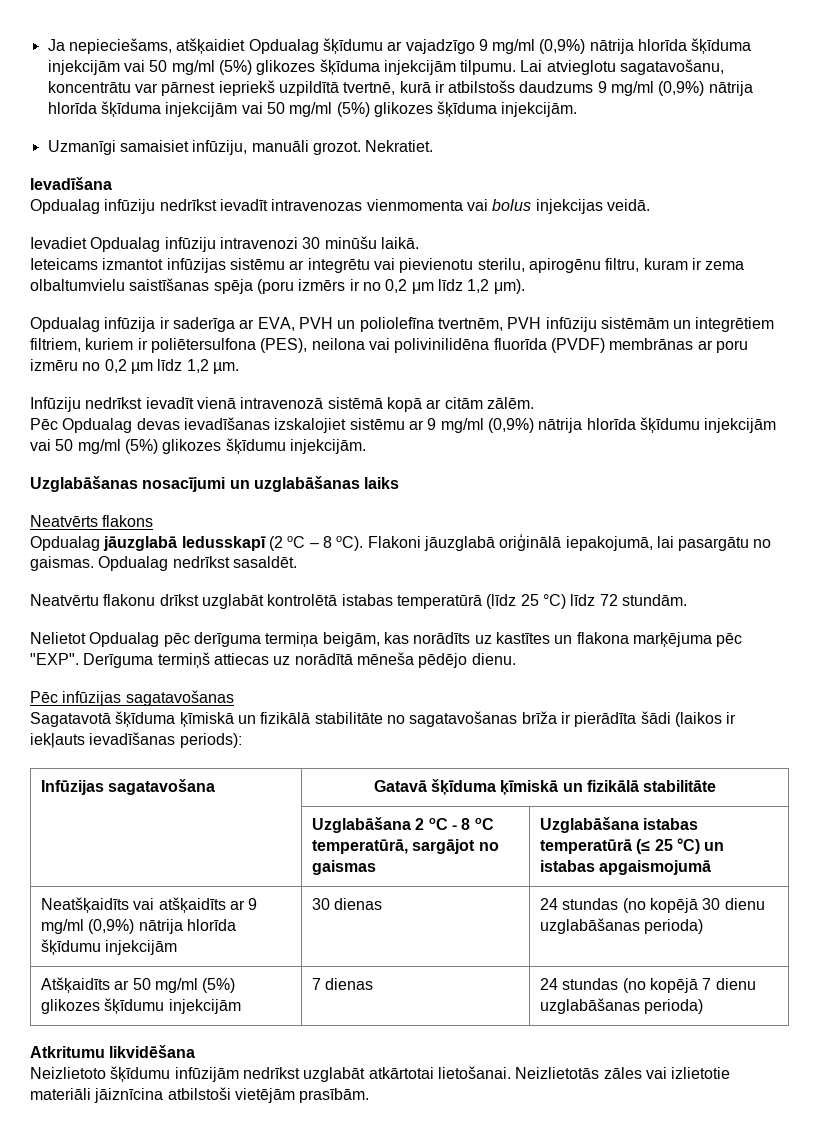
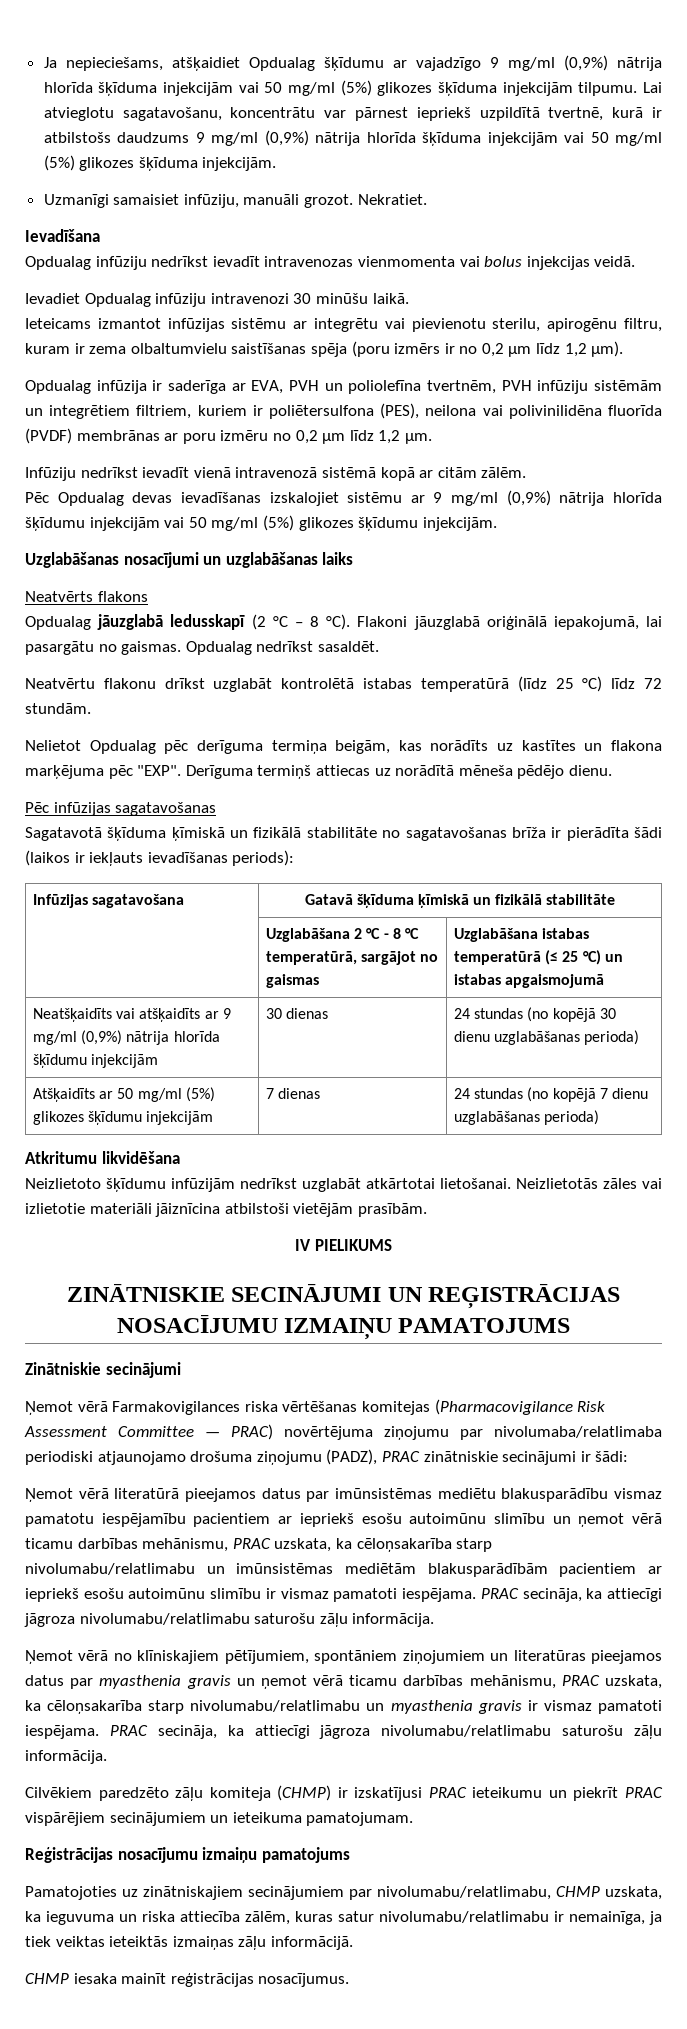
[287,536,364,551] oC – 8 oC). -> [272,614,351,630] °C – 8 °C).
[428,818,494,830] oC - 8 oC -> [366,928,419,939] °C - 8 °C
(370, 1095) none -> [295,1239,392,1251] [66,1284,621,1309] [116,1315,571,1340] [25,1362,181,1378] [25,1399,606,1415] [24,1424,662,1440] [25,1449,629,1465] [25,1488,662,1502] [25,1513,662,1527] [25,1538,493,1552] [25,1563,662,1577] [25,1588,663,1602] [24,1613,435,1627] [25,1650,662,1664] [25,1675,662,1689] [25,1700,662,1714] [25,1725,662,1739] [25,1750,107,1764] [25,1785,663,1801] [25,1812,414,1826] [25,1847,350,1863] [25,1886,662,1900] [25,1911,662,1925] [25,1936,353,1950] [25,1973,350,1987] // IV PIELIKUMS // ZINĀTNISKIE SECINĀJUMI UN REĢISTRĀCIJAS NOSACĪJUMU IZMAIŅU PAMATOJUMS // Zinātniskie secinājumi // Ņemot vērā Farmakovigilances riska vērtēšanas komitejas (Pharmacovigilance Risk Assessment Committee — PRAC) novērtējuma ziņojumu par nivolumaba/relatlimaba periodiski atjaunojamo drošuma ziņojumu (PADZ), PRAC zinātniskie secinājumi ir šādi: // Ņemot vērā literatūrā pieejamos datus par imūnsistēmas mediētu blakusparādību vismaz pamatotu iespējamību pacientiem ar iepriekš esošu autoimūnu slimību un ņemot vērā ticamu darbības mehānismu, PRAC uzskata, ka cēloņsakarība starp nivolumabu/relatlimabu un imūnsistēmas mediētām blakusparādībām pacientiem ar iepriekš esošu autoimūnu slimību ir vismaz pamatoti iespējama. PRAC secināja, ka attiecīgi jāgroza nivolumabu/relatlimabu saturošu zāļu informācija. // Ņemot vērā no klīniskajiem pētījumiem, spontāniem ziņojumiem un literatūras pieejamos datus par myasthenia gravis un ņemot vērā ticamu darbības mehānismu, PRAC uzskata, ka cēloņsakarība starp nivolumabu/relatlimabu un myasthenia gravis ir vismaz pamatoti iespējama. PRAC secināja, ka attiecīgi jāgroza nivolumabu/relatlimabu saturošu zāļu informācija. // Cilvēkiem paredzēto zāļu komiteja (CHMP) ir izskatījusi PRAC ieteikumu un piekrīt PRAC vispārējiem secinājumiem un ieteikuma pamatojumam. // Reģistrācijas nosacījumu izmaiņu pamatojums // Pamatojoties uz zinātniskajiem secinājumiem par nivolumabu/relatlimabu, CHMP uzskata, ka ieguvuma un riska attiecība zālēm, kuras satur nivolumabu/relatlimabu ir nemainīga, ja tiek veiktas ieteiktās izmaiņas zāļu informācijā. // CHMP iesaka mainīt reģistrācijas nosacījumus.

